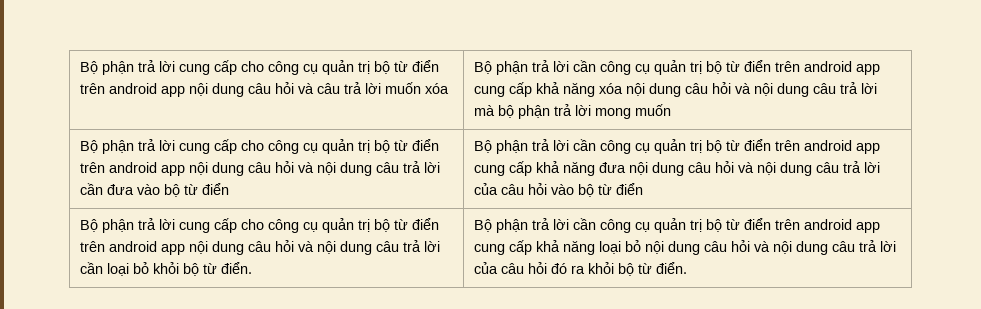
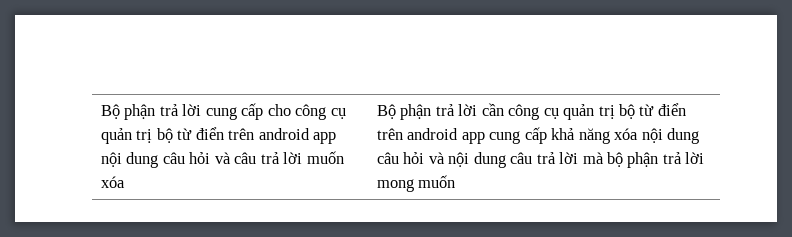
[80,139,440,154] [80,161,441,176] [80,183,230,197] [474,139,881,154] [474,161,881,176] [474,183,644,197] [80,218,440,233] [80,240,441,255] [80,262,253,276] [474,218,881,233] [474,240,897,255] [474,262,688,276] // Bộ phận trả lời cung cấp cho công cụ quản trị bộ từ điển trên android app nội dung câu hỏi và nội dung câu trả lời cần đưa vào bộ từ điển | Bộ phận trả lời cần công cụ quản trị bộ từ điển trên android app cung cấp khả năng đưa nội dung câu hỏi và nội dung câu trả lời của câu hỏi vào bộ từ điển // Bộ phận trả lời cung cấp cho công cụ quản trị bộ từ điển trên android app nội dung câu hỏi và nội dung câu trả lời cần loại bỏ khỏi bộ từ điển. | Bộ phận trả lời cần công cụ quản trị bộ từ điển trên android app cung cấp khả năng loại bỏ nội dung câu hỏi và nội dung câu trả lời của câu hỏi đó ra khỏi bộ từ điển. -> (456, 181) none

